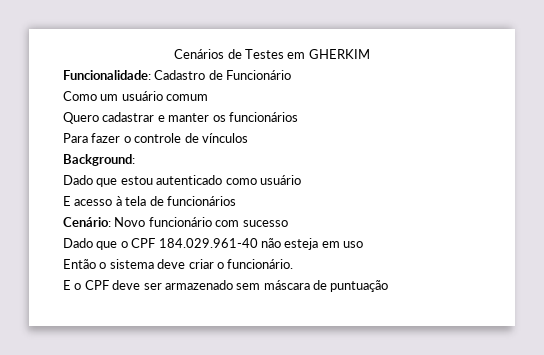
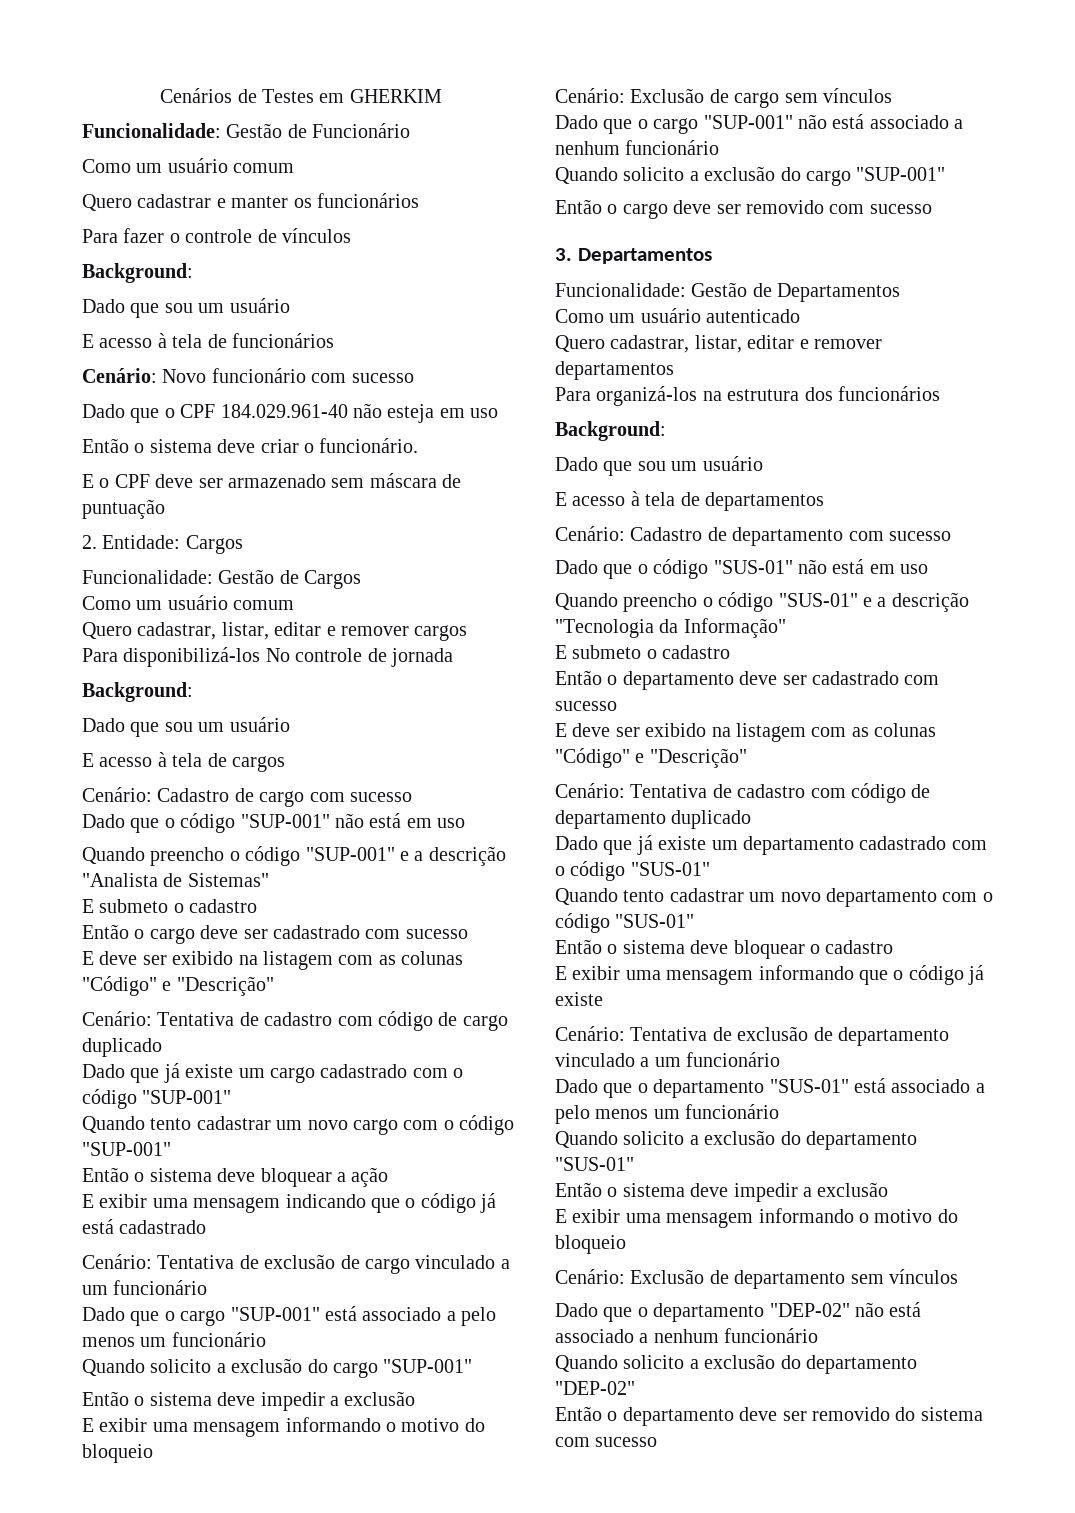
[154,70,206,80] Cadastro -> [226,123,283,138] Gestão
[120,175,257,185] estou autenticado como -> [164,303,225,313] sou um
(389, 286) none -> [82,535,243,554] [82,569,362,589] [82,595,295,610] [82,622,468,641] [82,647,453,667] [82,682,193,702] [82,717,290,737] [82,752,285,772] [82,787,412,807] [82,813,466,833] [82,846,506,866] [82,873,269,887] [82,899,258,913] [82,924,468,944] [82,951,464,970] [82,976,274,996] [82,1011,508,1031] [82,1038,162,1057] [82,1063,464,1083] [82,1089,232,1109] [82,1115,515,1135] [82,1142,171,1156] [82,1167,389,1187] [82,1193,497,1213] [82,1219,207,1234] [82,1254,510,1274] [82,1280,208,1295] [82,1306,497,1326] [82,1332,266,1347] [82,1358,473,1378] [82,1391,416,1411] [82,1417,485,1437] [82,1444,153,1463] [555,88,892,108] [555,114,964,134] [555,140,720,155] [555,166,946,186] [555,199,932,219] [555,248,712,264] [555,282,901,302] [555,308,801,323] [555,335,882,353] [555,361,674,380] [555,386,940,406] [555,421,666,441] [555,456,763,476] [555,491,824,511] [555,526,951,546] [555,559,929,579] [555,592,969,612] [555,618,786,638] [555,645,731,659] [555,670,940,690] [555,701,617,711] [555,723,937,742] [555,748,747,768] [555,783,931,803] [555,810,752,829] [555,835,987,855] [555,861,710,881] [555,888,993,907] [555,913,695,933] [555,939,894,959] [555,965,985,985] [555,992,603,1006] [555,1026,949,1046] [555,1052,781,1067] [555,1078,985,1098] [555,1104,780,1124] [555,1130,917,1150] [555,1157,634,1171] [555,1182,889,1202] [555,1208,958,1228] [555,1235,626,1254] [555,1269,958,1289] [555,1302,922,1322] [555,1328,819,1343] [555,1354,917,1374] [555,1381,635,1395] [555,1406,983,1426] [555,1437,658,1447] // 2. Entidade: Cargos // Funcionalidade: Gestão de Cargos // Como um usuário comum // Quero cadastrar, listar, editar e remover cargos // Para disponibilizá-los No controle de jornada // Background: // Dado que sou um usuário // E acesso à tela de cargos // Cenário: Cadastro de cargo com sucesso // Dado que o código "SUP-001" não está em uso // Quando preencho o código "SUP-001" e a descrição "Analista de Sistemas" // E submeto o cadastro // Então o cargo deve ser cadastrado com sucesso // E deve ser exibido na listagem com as colunas "Código" e "Descrição" // Cenário: Tentativa de cadastro com código de cargo duplicado // Dado que já existe um cargo cadastrado com o código "SUP-001" // Quando tento cadastrar um novo cargo com o código "SUP-001" // Então o sistema deve bloquear a ação // E exibir uma mensagem indicando que o código já está cadastrado // Cenário: Tentativa de exclusão de cargo vinculado a um funcionário // Dado que o cargo "SUP-001" está associado a pelo menos um funcionário // Quando solicito a exclusão do cargo "SUP-001" // Então o sistema deve impedir a exclusão // E exibir uma mensagem informando o motivo do bloqueio // Cenário: Exclusão de cargo sem vínculos // Dado que o cargo "SUP-001" não está associado a nenhum funcionário // Quando solicito a exclusão do cargo "SUP-001" // Então o cargo deve ser removido com sucesso // 3. Departamentos // Funcionalidade: Gestão de Departamentos // Como um usuário autenticado // Quero cadastrar, listar, editar e remover departamentos // Para organizá-los na estrutura dos funcionários // Background: // Dado que sou um usuário // E acesso à tela de departamentos // Cenário: Cadastro de departamento com sucesso // Dado que o código "SUS-01" não está em uso // Quando preencho o código "SUS-01" e a descrição "Tecnologia da Informação" // E submeto o cadastro // Então o departamento deve ser cadastrado com sucesso // E deve ser exibido na listagem com as colunas "Código" e "Descrição" // Cenário: Tentativa de cadastro com código de departamento duplicado // Dado que já existe um departamento cadastrado com o código "SUS-01" // Quando tento cadastrar um novo departamento com o código "SUS-01" // Então o sistema deve bloquear o cadastro // E exibir uma mensagem informando que o código já existe // Cenário: Tentativa de exclusão de departamento vinculado a um funcionário // Dado que o departamento "SUS-01" está associado a pelo menos um funcionário // Quando solicito a exclusão do departamento "SUS-01" // Então o sistema deve impedir a exclusão // E exibir uma mensagem informando o motivo do bloqueio // Cenário: Exclusão de departamento sem vínculos // Dado que o departamento "DEP-02" não está associado a nenhum funcionário // Quando solicito a exclusão do departamento "DEP-02" // Então o departamento deve ser removido do sistema com sucesso

